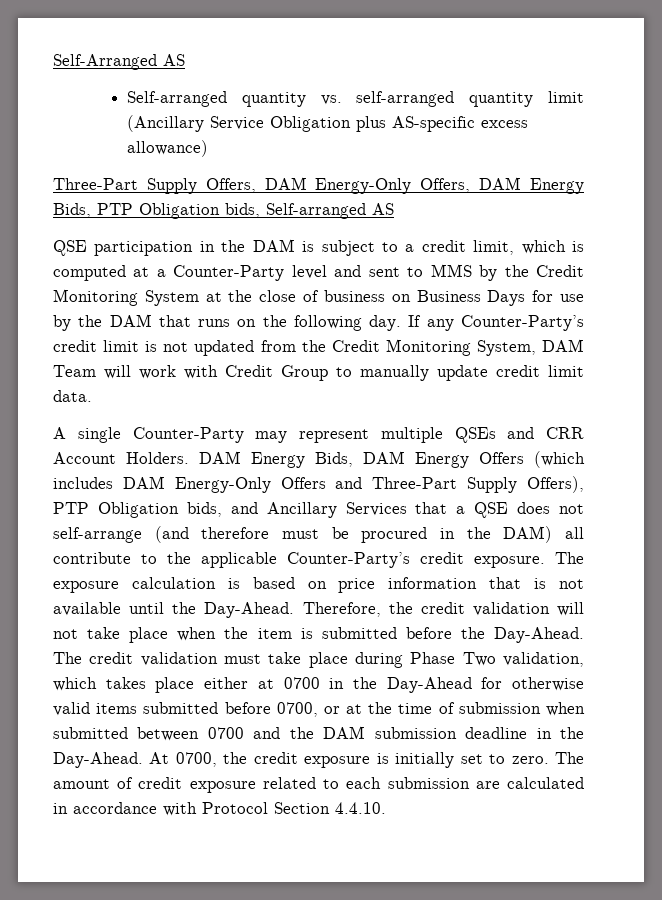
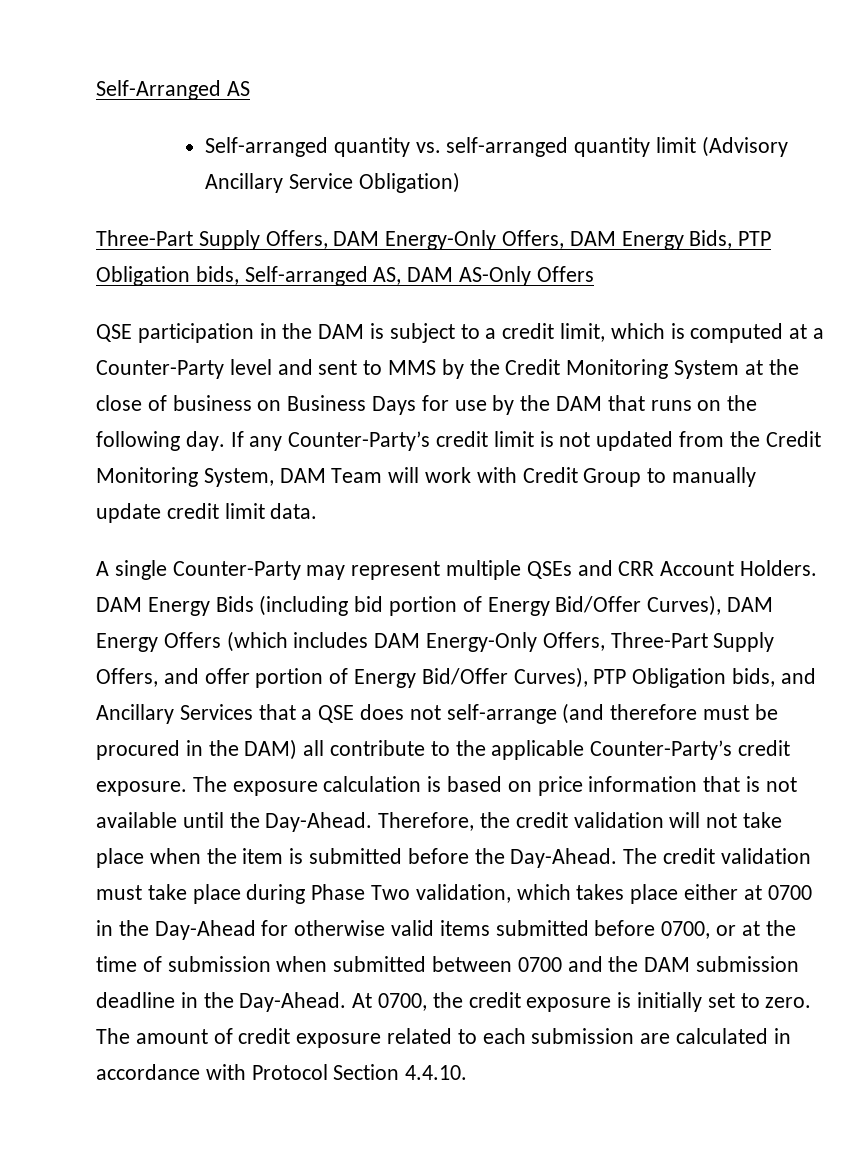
[126,115,528,132] [126,140,208,157] (Ancillary Service Obligation plus AS-specific excess allowance) -> [701,136,788,157] [204,172,460,193] (Advisory Ancillary Service Obligation)
[372,203,394,215] AS -> [373,266,594,286] AS, DAM AS-Only Offers
[315,452,353,467] Bids, -> [215,595,722,616] Bids (including bid portion of Energy Bid/Offer Curves),
[280,476,584,493] Offers and Three-Part Supply Offers), -> [542,632,775,652] [96,667,588,688] Offers, Three-Part Supply Offers, and offer portion of Energy Bid/Offer Curves),

